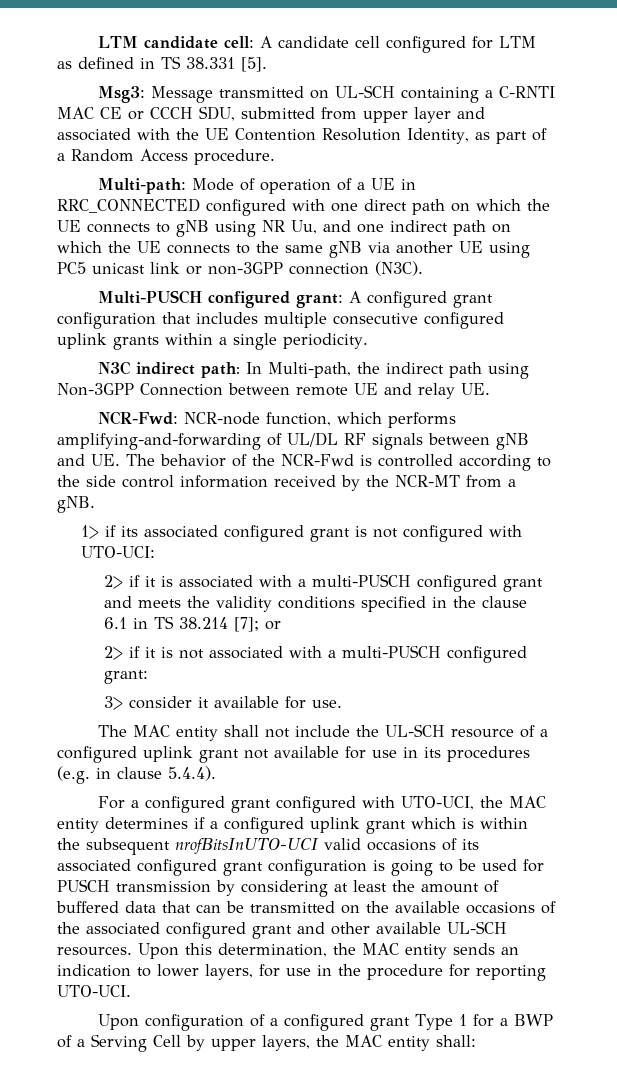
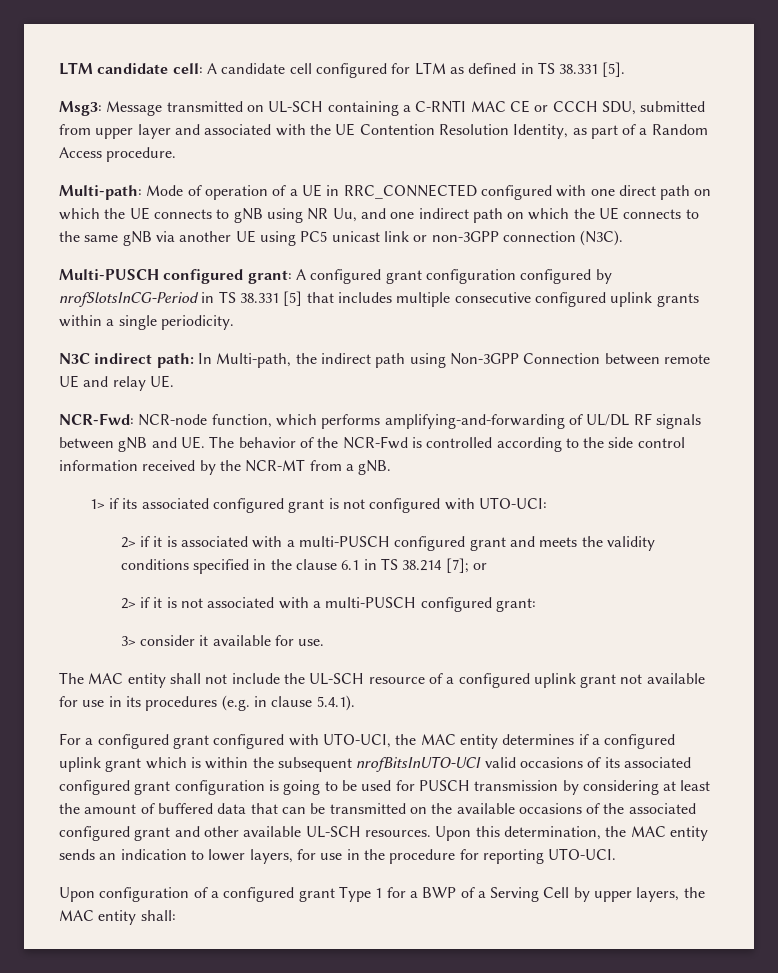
(156, 320) none -> [520,269,612,284] [59,291,303,307] configured by nrofSlotsInCG-Period in TS 38.331 [5]
[168,766,216,781] 5.4.4). -> [316,695,355,711] 5.4.1).

